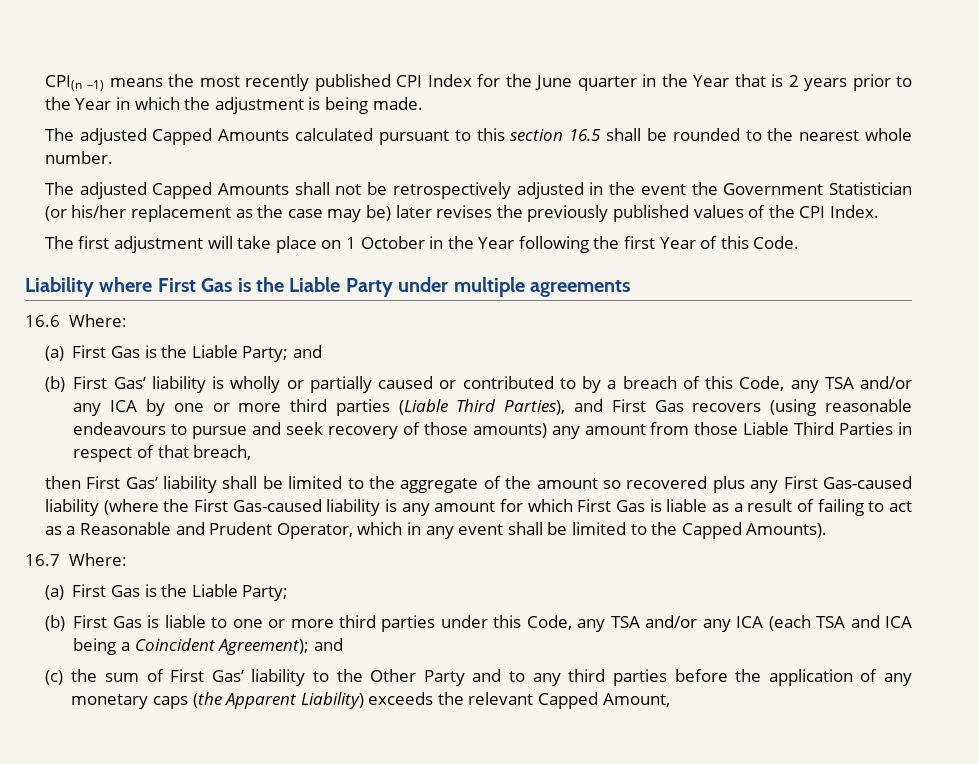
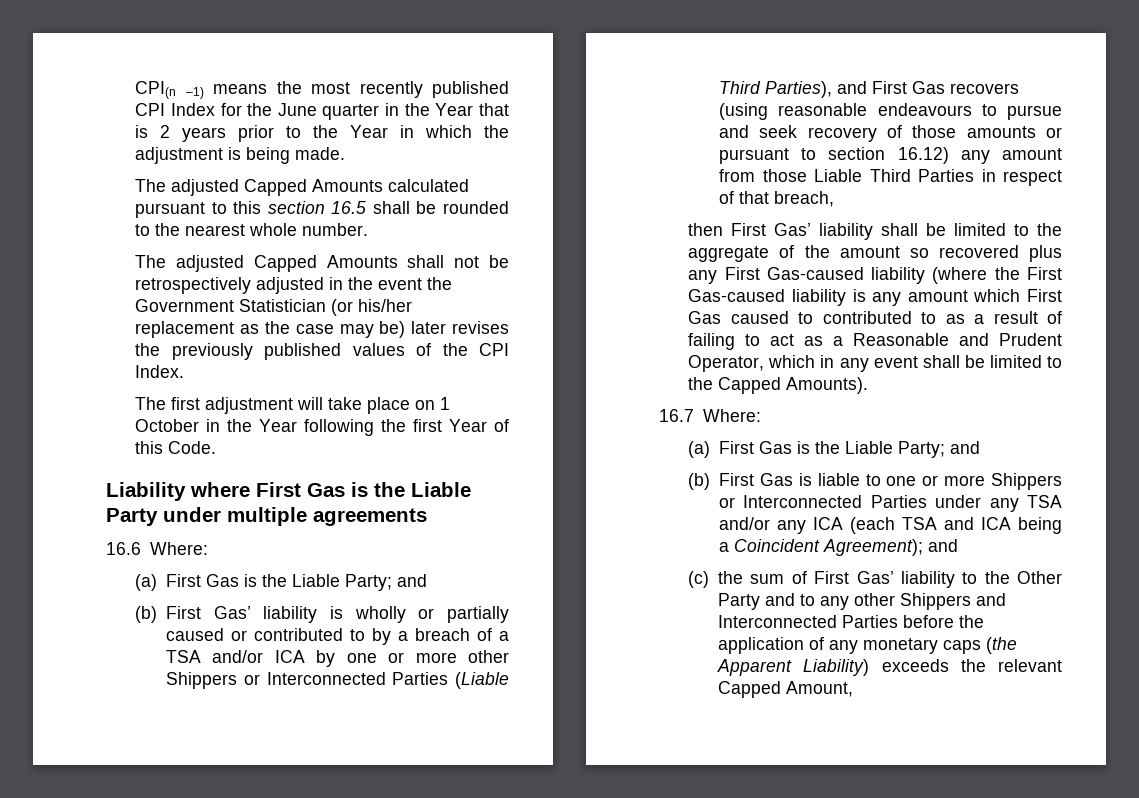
[705,376,912,393] [73,403,102,416] this Code, any TSA and/or any -> [499,631,510,641] [165,650,264,663] a TSA and/or
[290,399,390,416] third parties -> [468,650,509,663] [165,672,449,689] other Shippers or Interconnected Parties
[472,423,547,438] amounts) -> [966,126,1062,138] [718,147,949,164] amounts or pursuant to section 16.12)
[499,499,523,512] for -> (968, 296) none
[649,499,708,512] is liable -> [730,311,937,324] caused to contributed to
(289, 593) none -> [949,441,980,454] and
[339,615,572,632] third parties under this Code, -> [991,473,1062,490] [718,495,982,508] Shippers or Interconnected Parties under
[568,669,667,686] third parties -> [853,593,1006,610] [717,615,898,628] other Shippers and Interconnected Parties

